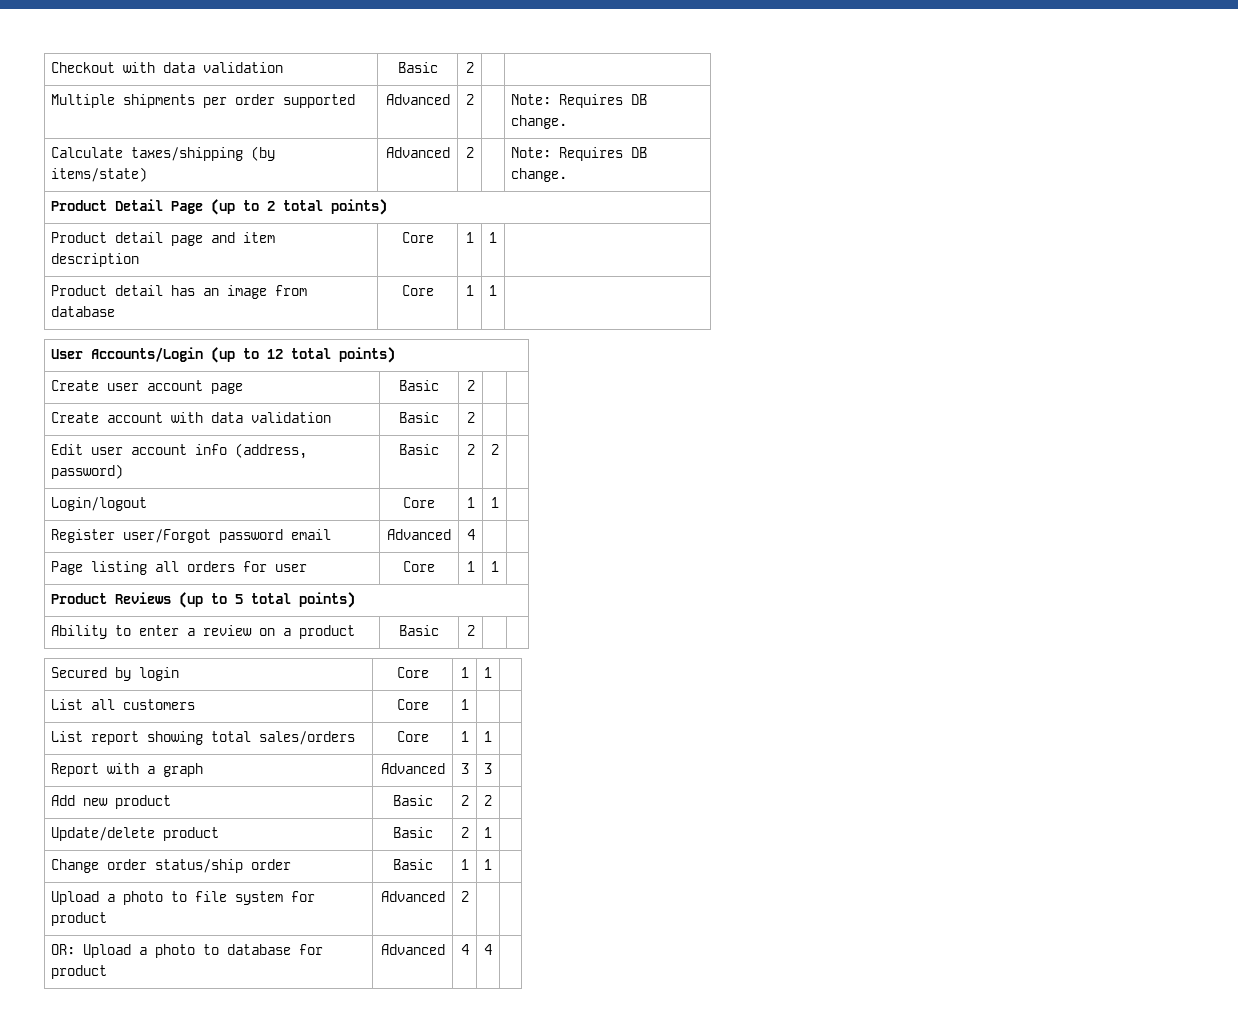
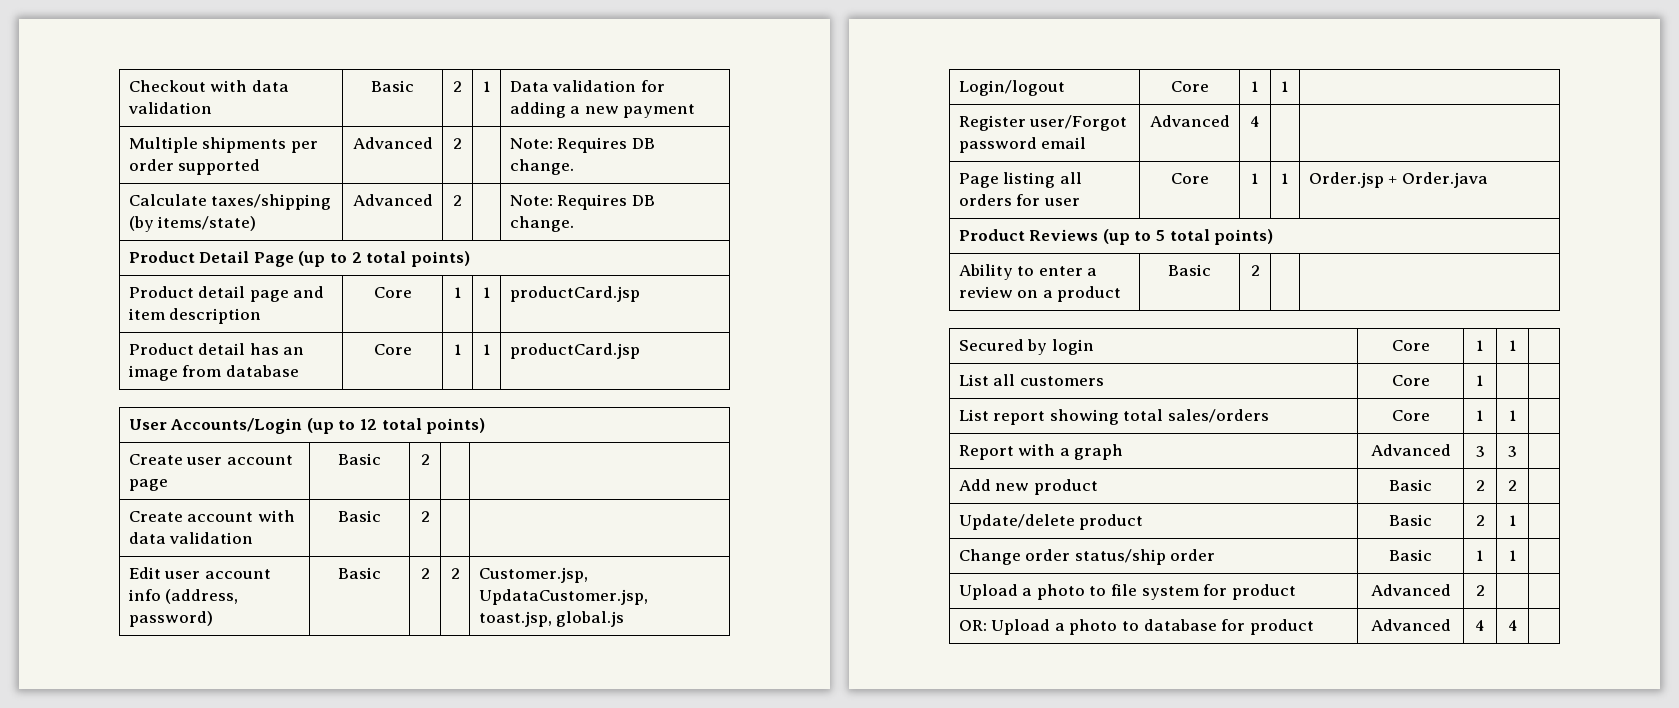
(474, 67) | -> [482,81,491,92] [509,80,665,92] [509,102,696,118] 1 | Data validation for adding a new payment
(497, 237) none -> [509,286,640,302] productCard.jsp
(497, 290) none -> [509,343,640,359] productCard.jsp
(499, 449) none -> [478,567,588,583] [478,589,648,605] [478,611,625,627] Customer.jsp, UpdataCustomer.jsp, toast.jsp, global.js
(499, 566) none -> [1308,172,1488,188] Order.jsp + Order.java

